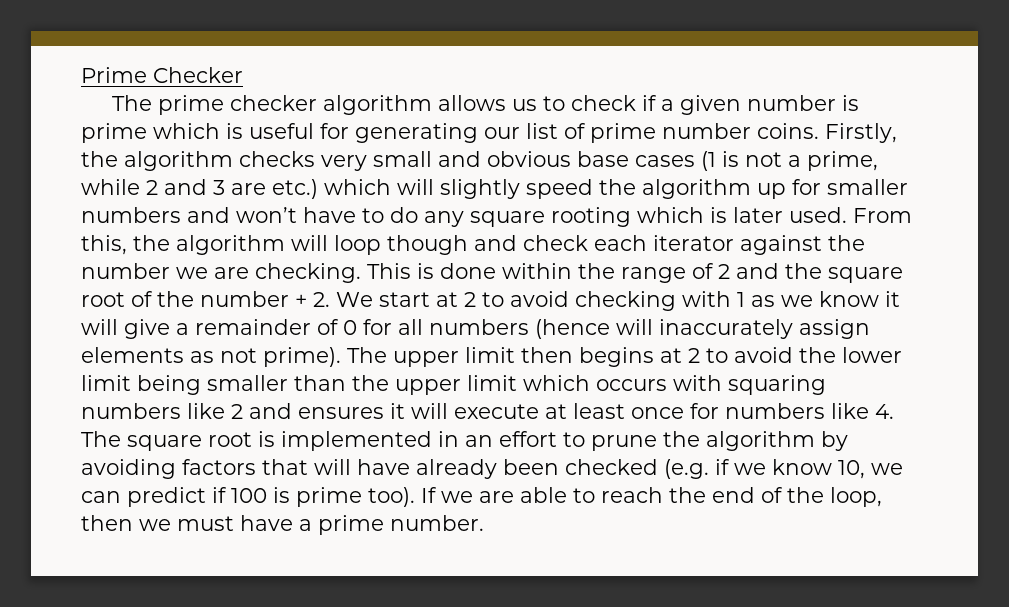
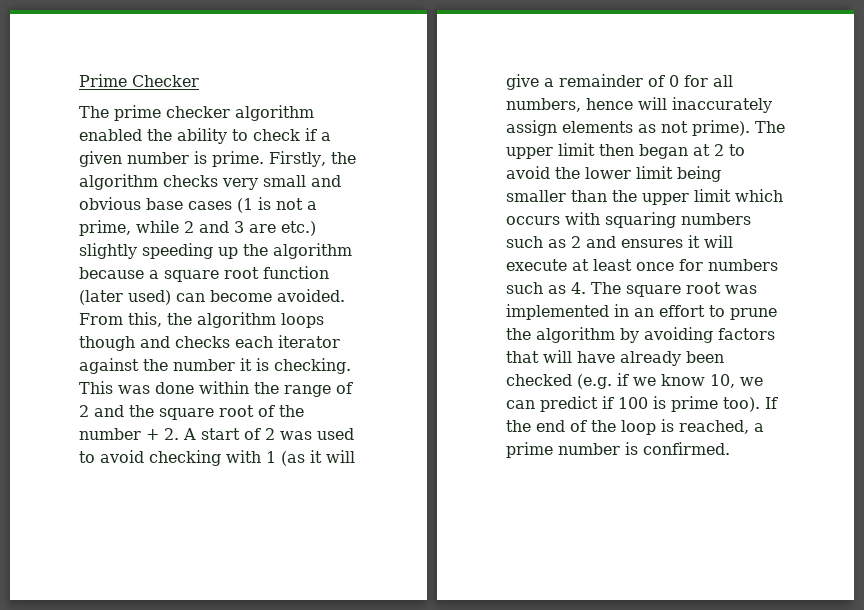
[438,95,538,111] allows us -> [79,128,227,144] enabled the ability
[81,123,819,143] prime which is useful for generating our list of prime number coins. -> [212,151,264,167] prime.
[324,179,908,199] [81,207,847,227] which will slightly speed the algorithm up for smaller numbers and won’t have to do any square rooting which is later used. -> [79,243,352,259] [79,266,329,282] [79,289,345,305] slightly speeding up the algorithm because a square root function (later used) can become avoided.
[291,235,381,255] will loop -> [281,313,324,328] loops
[523,235,588,251] check -> [175,336,230,348] checks
[176,267,249,279] we are -> [240,358,269,371] it is
[417,263,434,279] is -> [118,385,150,394] was
[336,292,476,307] We start at 2 -> [183,428,354,440] A start of 2 was used
[751,291,879,307] as we know -> [281,451,305,466] (as
[429,319,610,339] numbers (hence -> [506,98,633,112] numbers, hence
[579,347,654,367] begins -> [639,144,688,159] began
[187,403,225,419] like -> [506,236,566,248] such as
[831,403,869,419] like -> [506,282,566,294] such as
[258,431,275,447] is -> [725,285,757,294] was
[441,487,882,507] [81,515,484,535] we are able to reach the end of the loop, then we must have a prime number. -> [506,419,764,435] [506,442,730,458] the end of the loop is reached, a prime number is confirmed.

